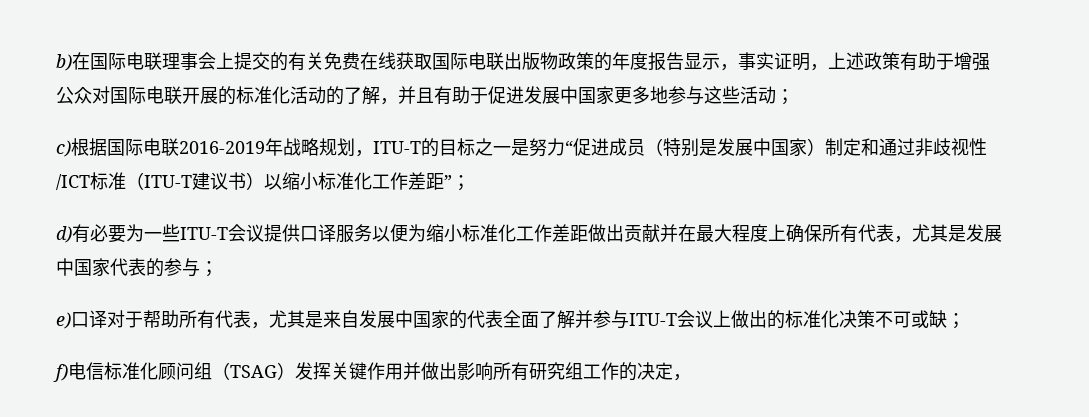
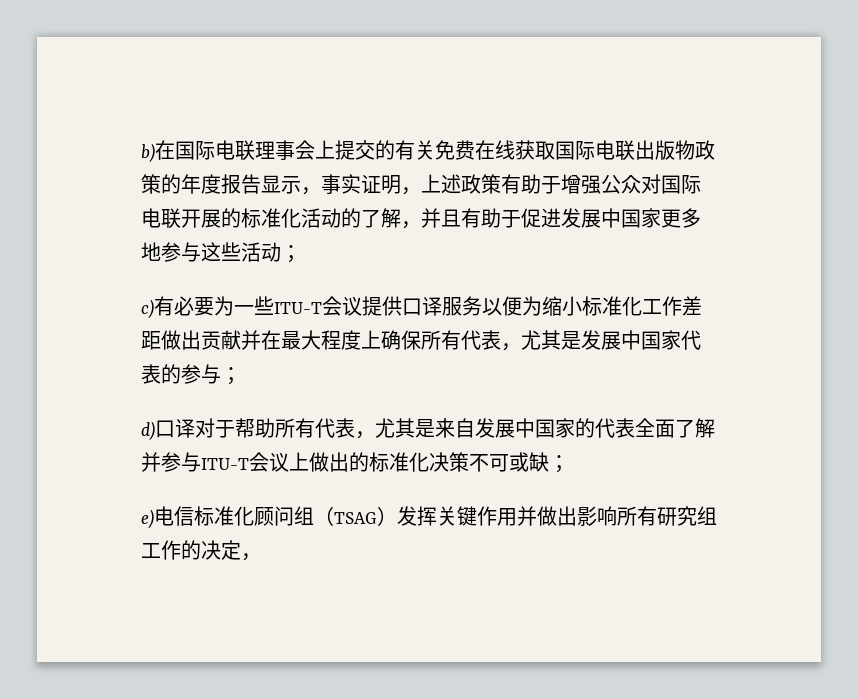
[71,138,987,157] [56,172,470,191] [56,226,72,243] 根据国际电联2016-2019年战略规划，ITU-T的目标之一是努力“促进成员（特别是发展中国家）制定和通过非歧视性/ICT标准（ITU-T建议书）以缩小标准化工作差距”； // d) -> (154, 309) none
[56,312,71,329] e) -> [141,421,155,441] d)
[53,364,68,382] f) -> [141,509,154,529] e)

